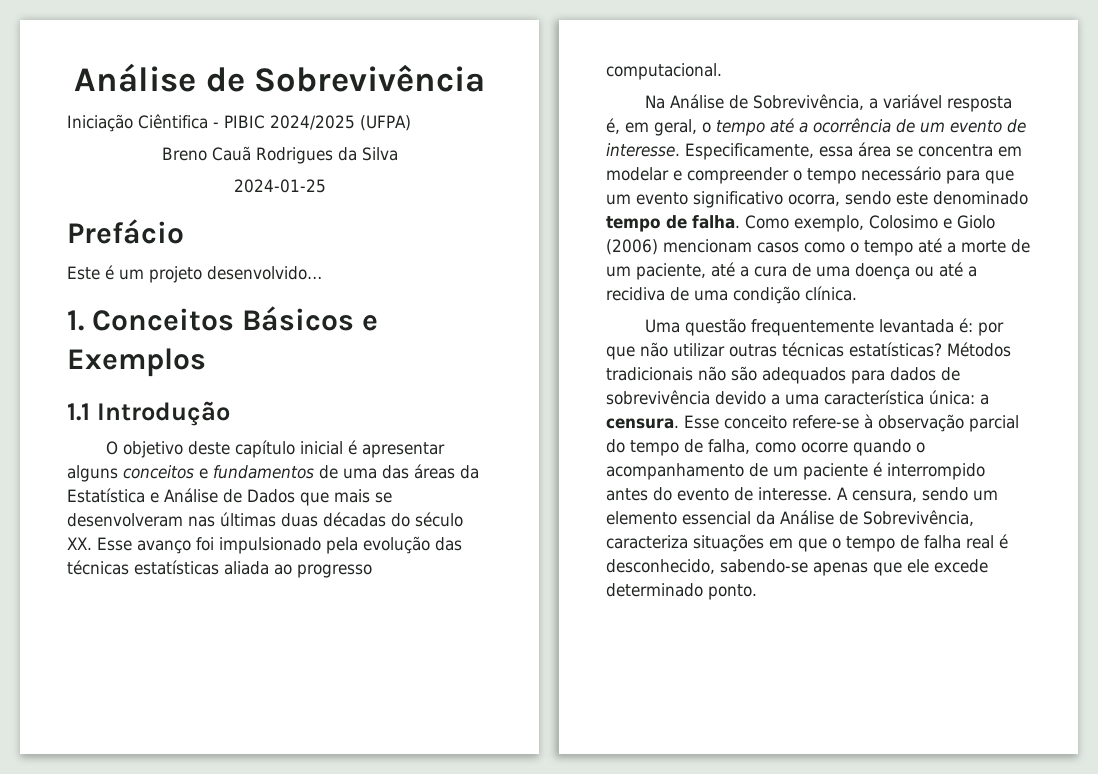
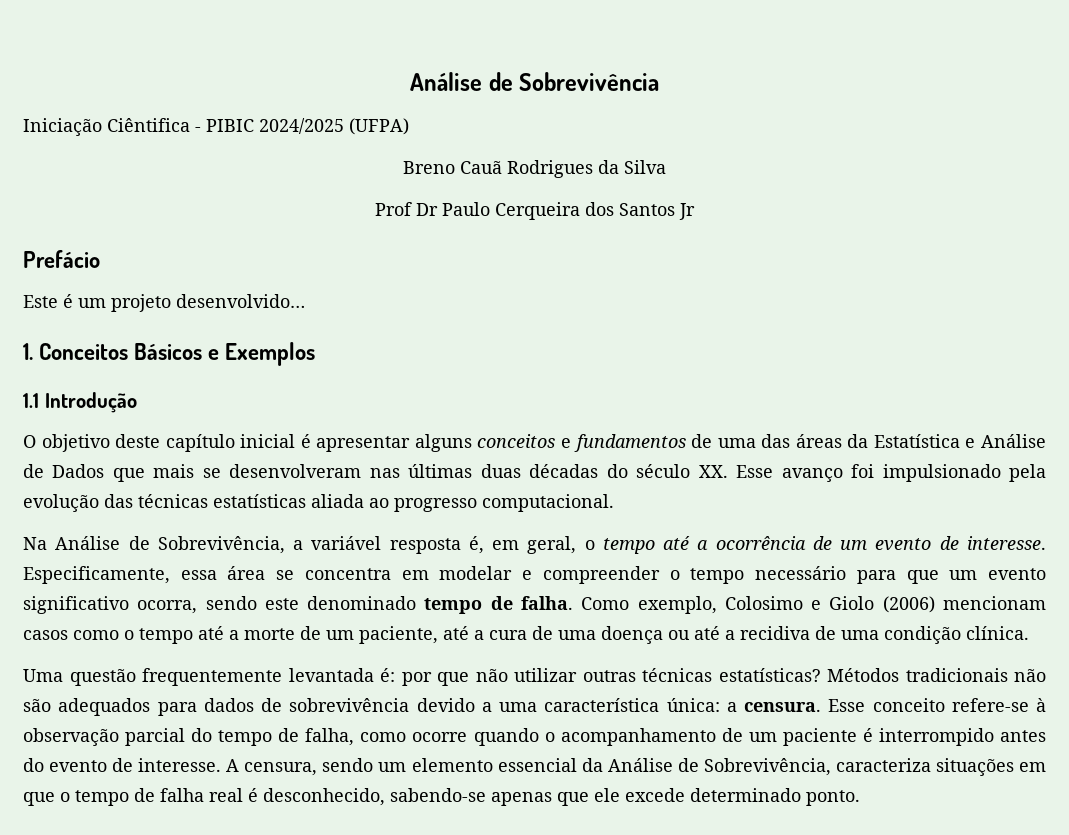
[233,179,326,193] 2024-01-25 -> [375,202,695,220] Prof Dr Paulo Cerqueira dos Santos Jr

